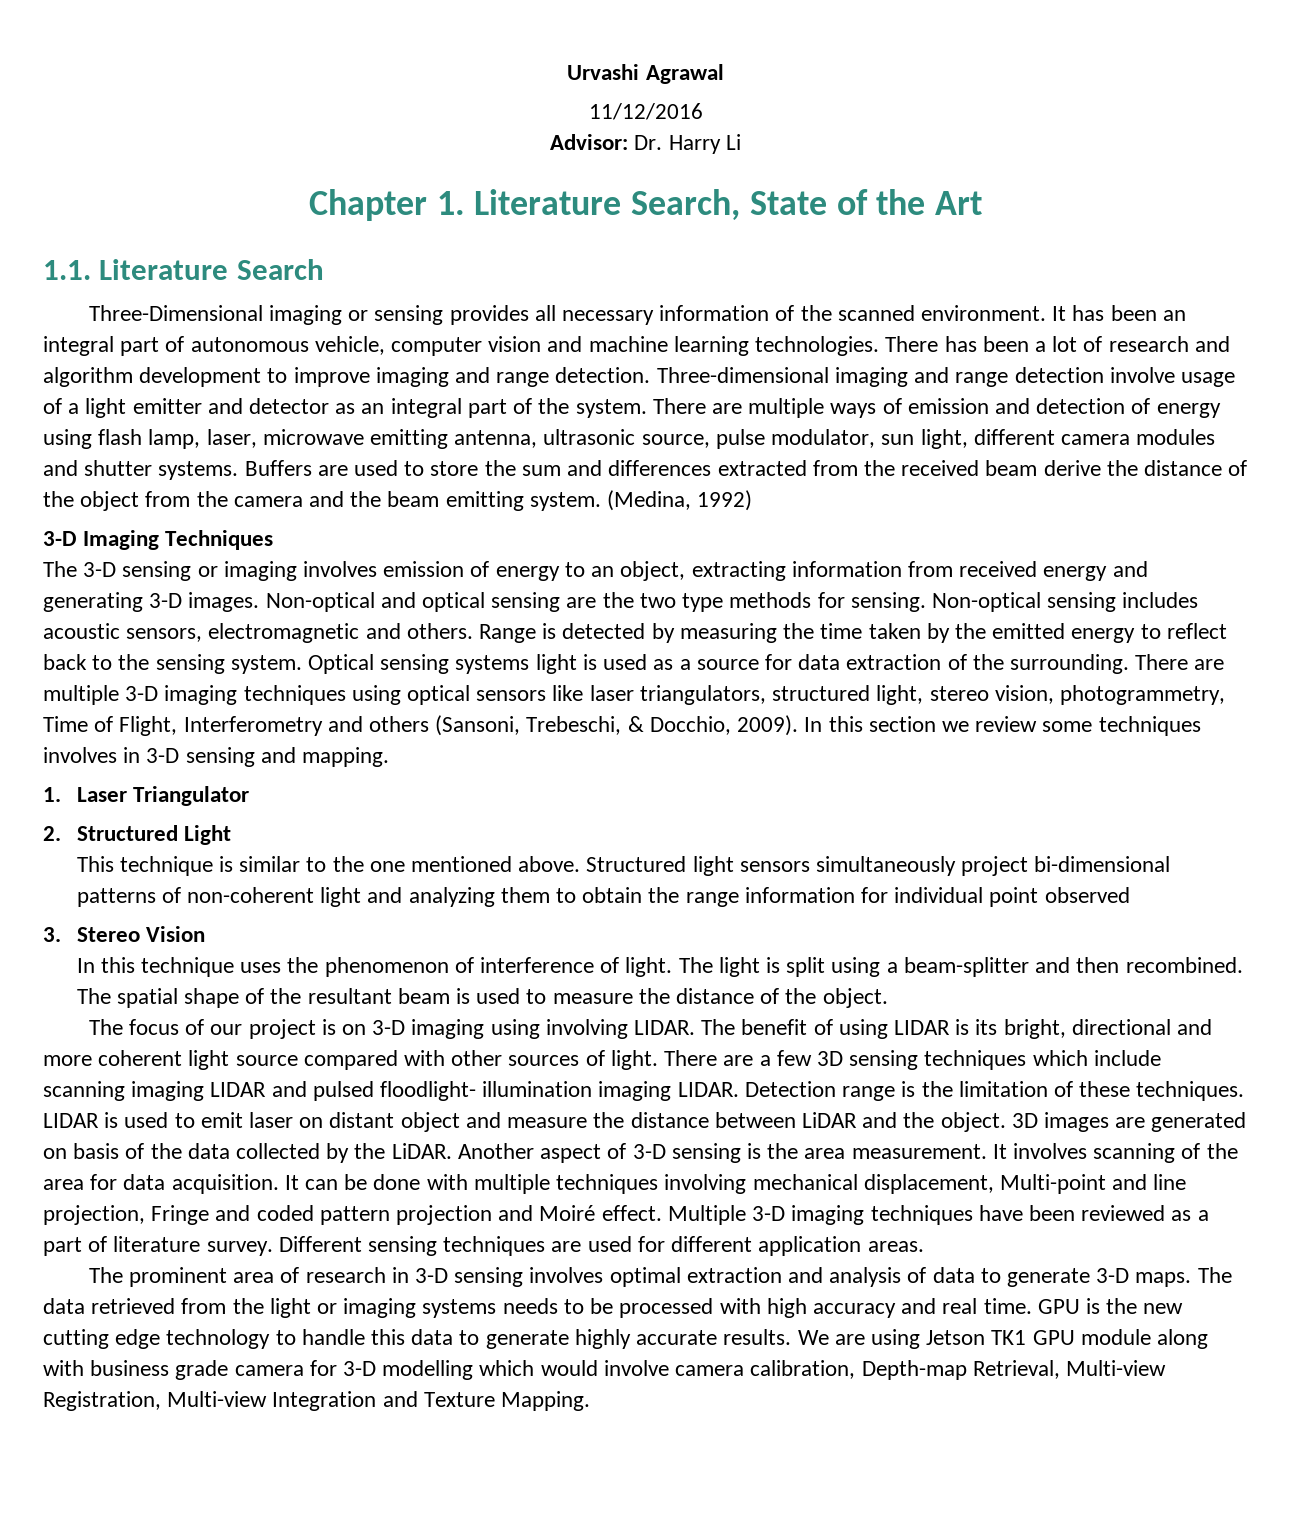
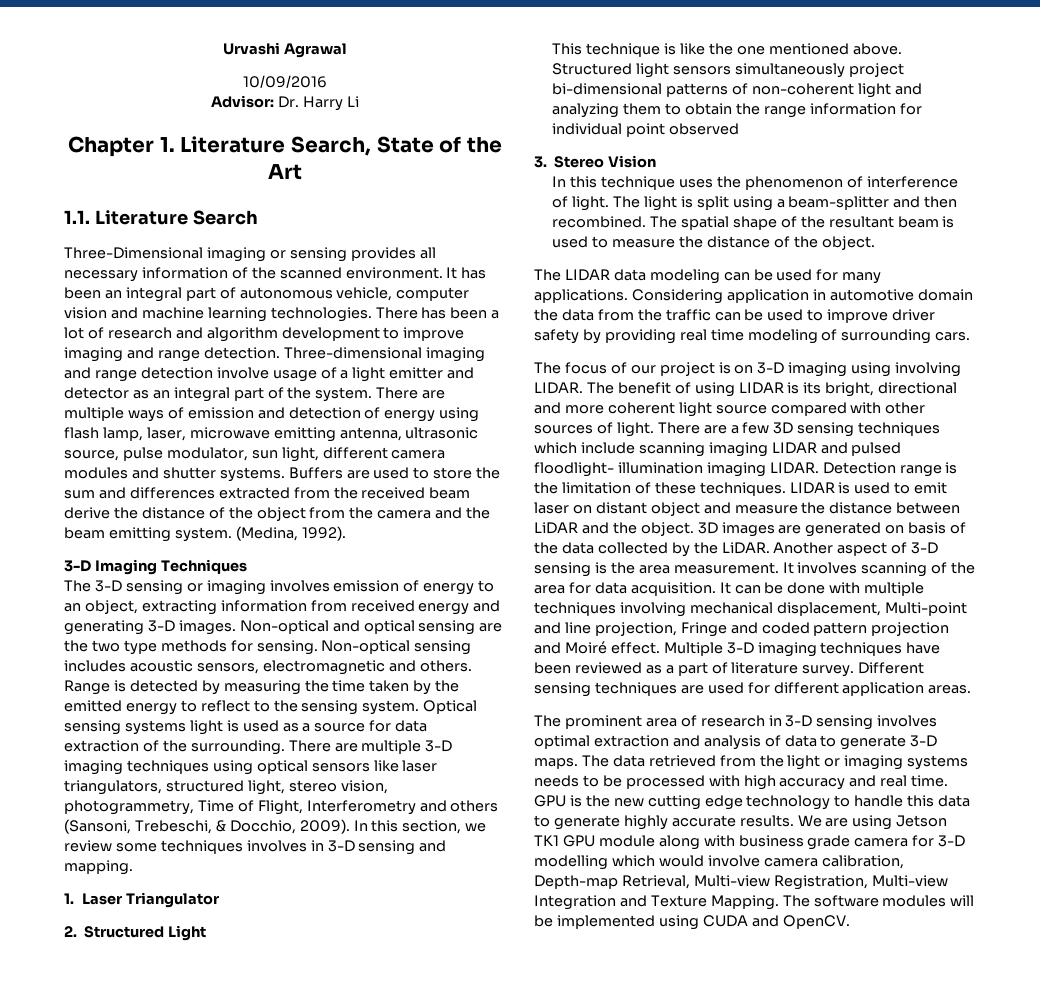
[588,103,703,120] 11/12/2016 -> [243,75,327,88] 10/09/2016
[697,490,753,511] 1992) -> [301,526,346,541] 1992).
[43,654,87,670] back -> (250, 706) none
[868,716,936,732] section -> [402,820,462,834] section,
[239,856,327,872] similar to -> [679,43,705,55] like
(888, 998) none -> [534,269,882,284] [534,289,973,304] [534,309,936,323] [534,329,971,344] // The LIDAR data modeling can be used for many applications. Considering application in automotive domain the data from the traffic can be used to improve driver safety by providing real time modeling of surrounding cars.
(591, 1401) none -> [782,895,975,907] [534,915,850,930] The software modules will be implemented using CUDA and OpenCV.

